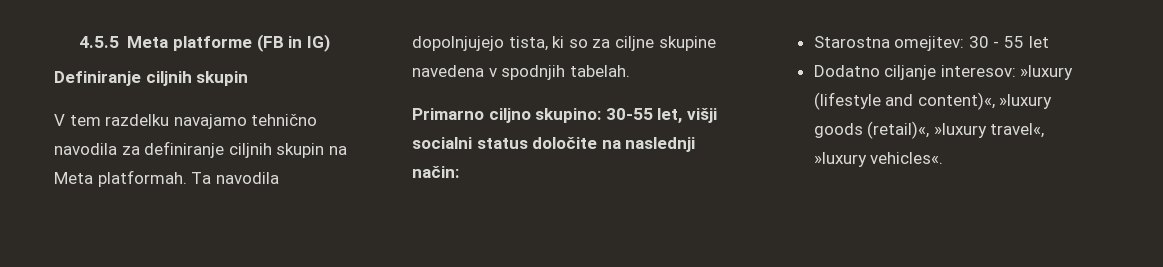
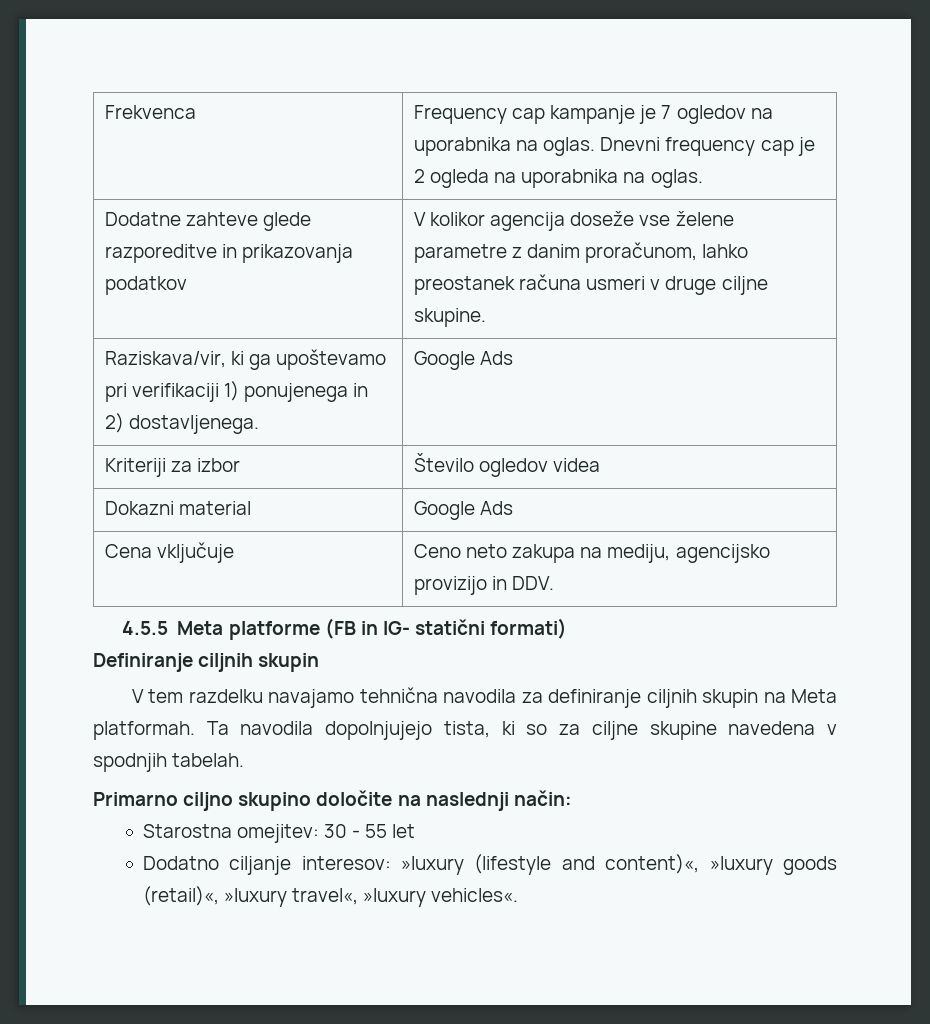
(78, 42) none -> [104,105,196,119] [413,105,773,124] [413,137,815,156] [413,169,703,188] [104,212,312,231] [104,244,354,263] [104,276,187,295] [413,211,734,231] [413,242,749,263] [413,274,768,295] [413,308,486,327] [104,349,387,370] [104,381,369,402] [104,413,260,434] [413,351,514,370] [104,458,241,477] [413,453,601,477] [104,501,252,515] [413,501,514,520] [104,542,235,563] [413,544,770,563] [413,576,555,595] Frekvenca | Frequency cap kampanje je 7 ogledov na uporabnika na oglas. Dnevni frequency cap je 2 ogleda na uporabnika na oglas. // Dodatne zahteve glede razporeditve in prikazovanja podatkov | V kolikor agencija doseže vse želene parametre z danim proračunom, lahko preostanek računa usmeri v druge ciljne skupine. // Raziskava/vir, ki ga upoštevamo pri verifikaciji 1) ponujenega in 2) dostavljenega. | Google Ads // Kriteriji za izbor | Število ogledov videa // Dokazni material | Google Ads // Cena vključuje | Ceno neto zakupa na mediju, agencijsko provizijo in DDV. //
[306,34,330,52] IG) -> [382,618,568,639] IG- statični formati)
[251,114,318,126] tehnično -> [359,687,438,703] tehnična
[535,107,717,123] [412,137,528,149] skupino: 30-55 let, višji socialni status -> [238,792,312,811] skupino

